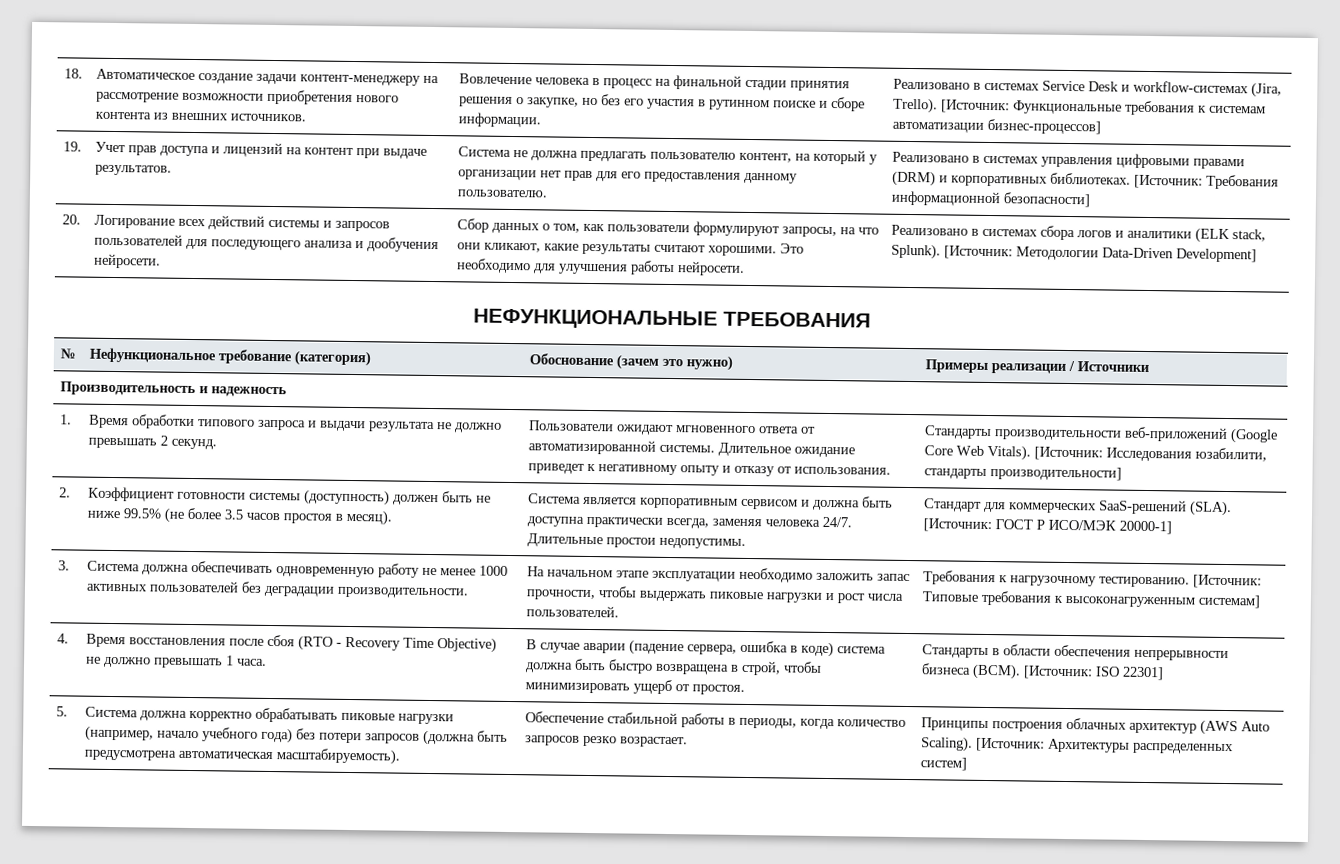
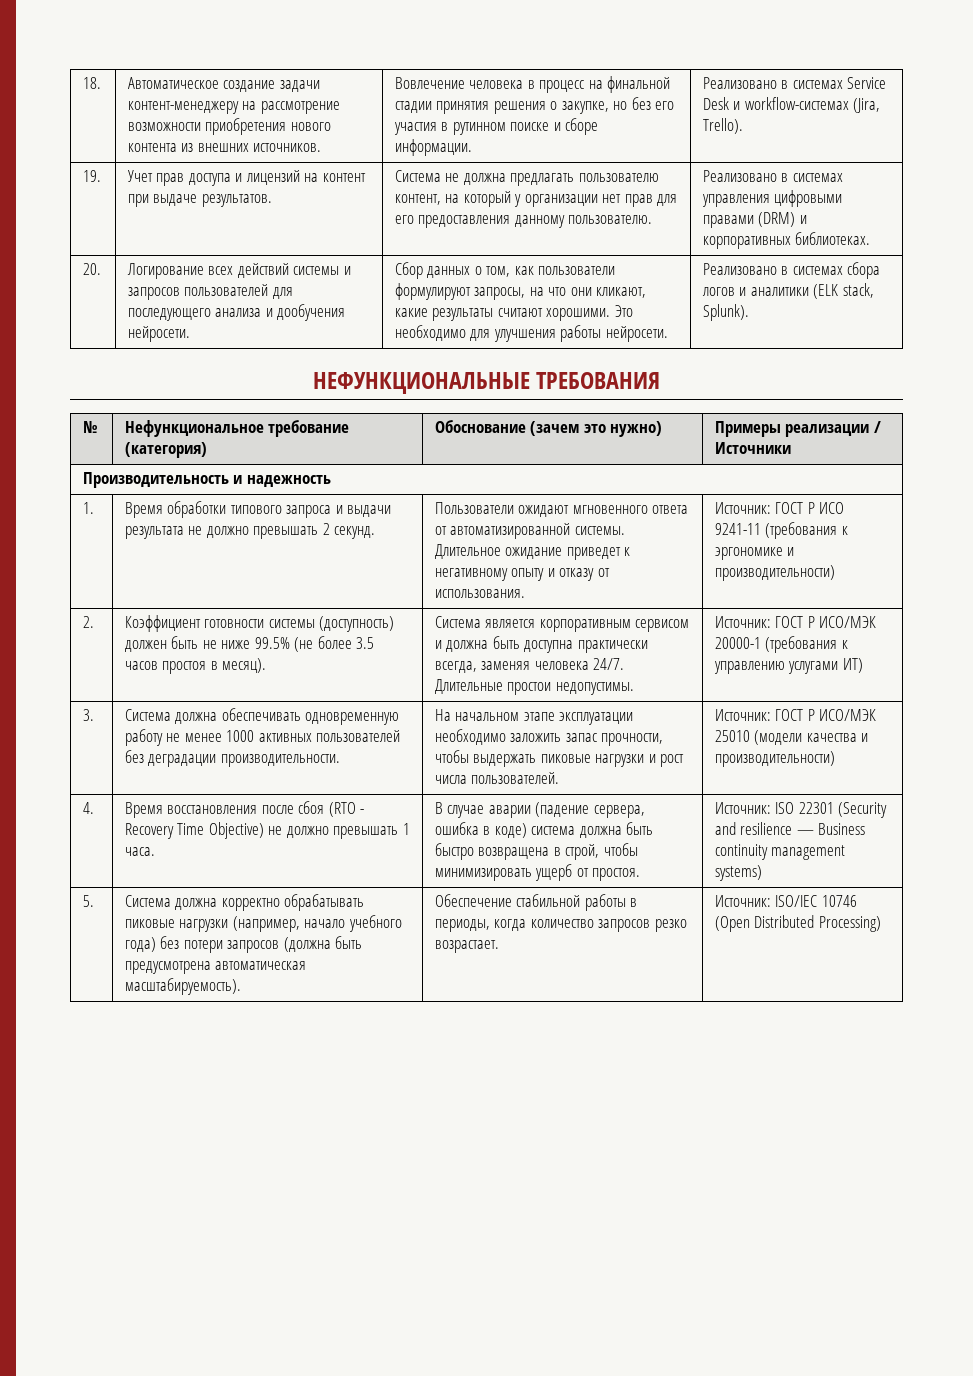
[940,99,1266,116] [891,118,1101,135] [Источник: Функциональные требования к системам автоматизации бизнес-процессов] -> (744, 126) none
[1133,174,1279,190] [890,190,1091,208] [Источник: Требования информационной безопасности] -> (871, 238) none
[943,245,1257,263] [Источник: Методологии Data-Driven Development] -> (750, 312) none
[923,425,1278,444] [923,444,1267,462] [923,466,1122,481] Стандарты производительности веб-приложений (Google Core Web Vitals). [Источник: Исследования юзабилити, стандарты производительности] -> [715,502,845,514] [715,522,848,539] [715,547,795,560] [715,565,836,581] Источник: ГОСТ Р ИСО 9241-11 (требования к эргономике и производительности)
[923,498,1232,517] [922,518,1172,535] Стандарт для коммерческих SaaS-решений (SLA). [Источник: ГОСТ Р ИСО/МЭК 20000-1] -> [715,616,877,628] [715,636,848,653] [714,658,863,674] Источник: ГОСТ Р ИСО/МЭК 20000-1 (требования к управлению услугами ИТ)
[922,570,1262,589] [921,590,1260,609] Требования к нагрузочному тестированию. [Источник: Типовые требования к высоконагруженным системам] -> [715,709,877,721] [715,730,869,745] [715,751,836,767] Источник: ГОСТ Р ИСО/МЭК 25010 (модели качества и производительности)
[921,644,1229,662] [920,663,1164,681] Стандарты в области обеспечения непрерывности бизнеса (BCM). [Источник: ISO 22301] -> [715,802,888,818] [715,822,866,835] [715,844,846,860] [715,865,763,881] Источник: ISO 22301 (Security and resilience — Business continuity management systems)
[920,717,1270,736] [920,736,1234,755] [919,757,967,771] Принципы построения облачных архитектур (AWS Auto Scaling). [Источник: Архитектуры распределенных систем] -> [715,895,857,907] [715,915,881,932] Источник: ISO/IEC 10746 (Open Distributed Processing)

